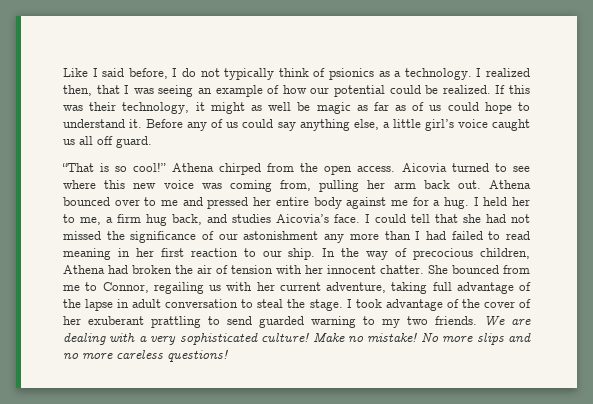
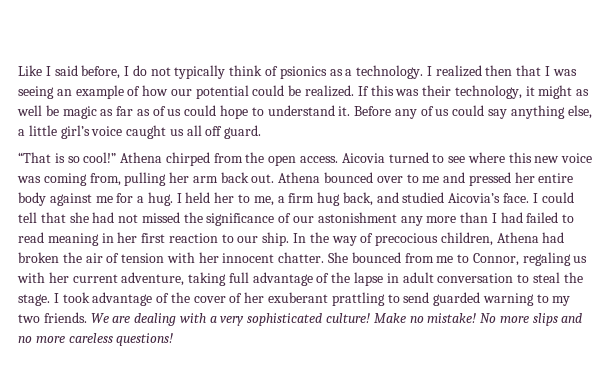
[63,85,92,96] then, -> [485,65,513,76] then
[232,214,271,223] studies -> [402,192,445,203] studied
[153,282,204,294] regailing -> [522,252,571,266] regaling

